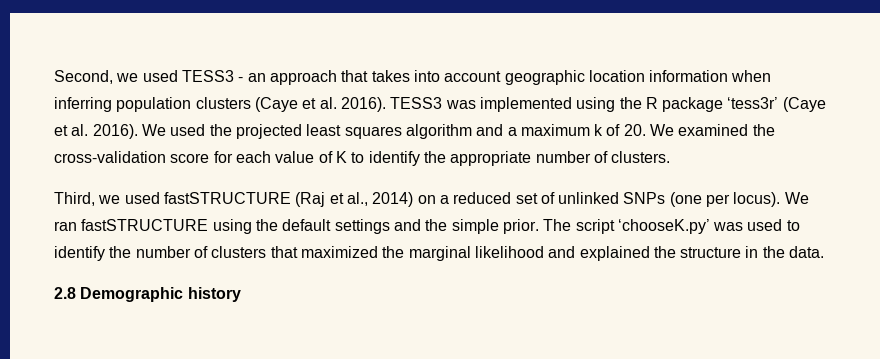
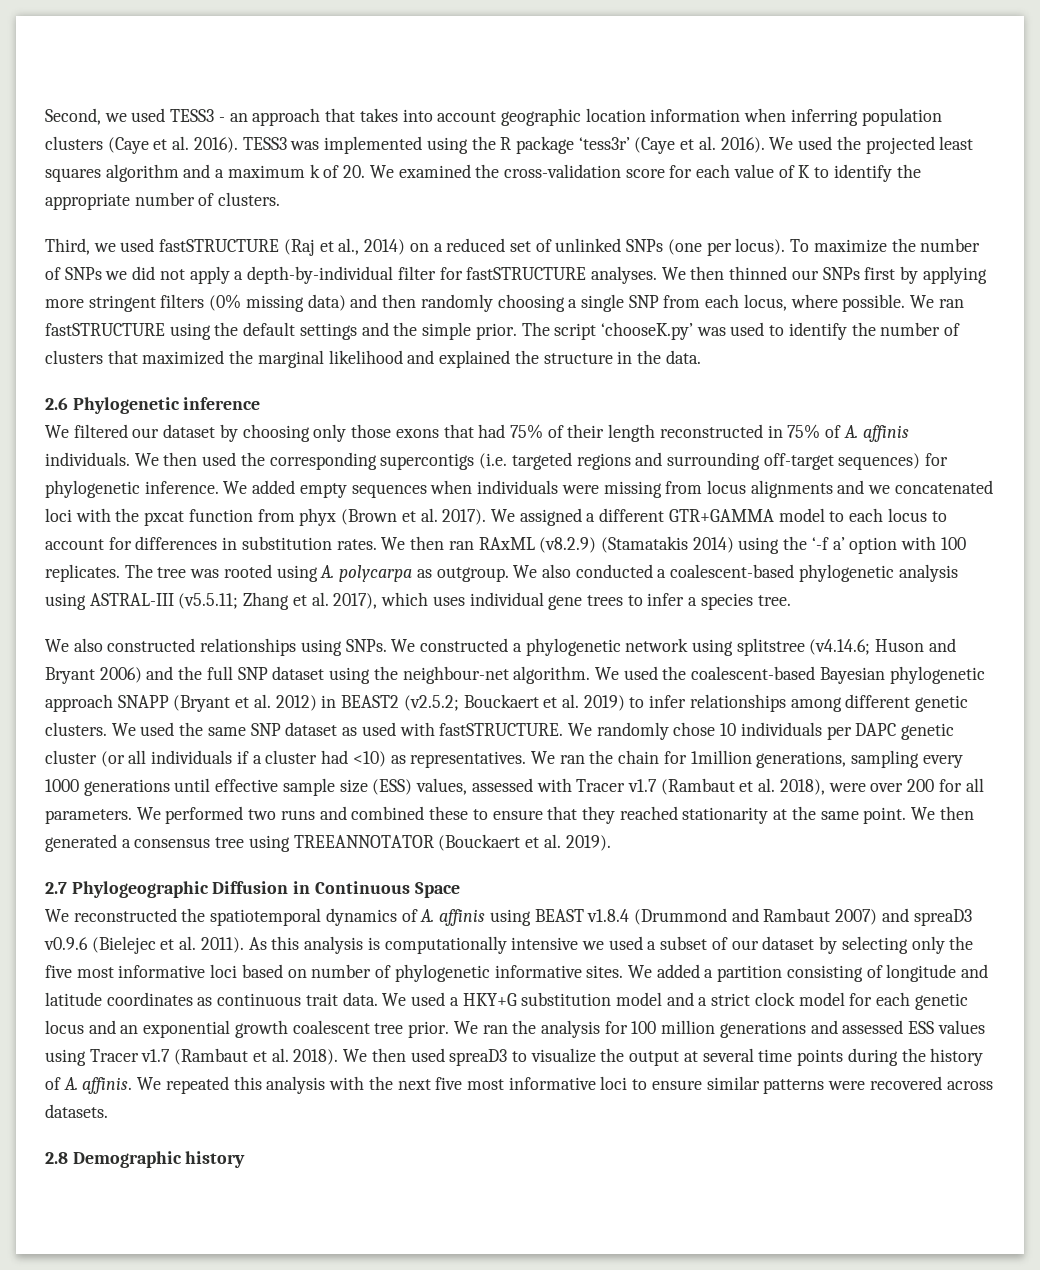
(781, 199) none -> [790,238,981,253] [45,266,987,284] [45,294,906,312] To maximize the number of SNPs we did not apply a depth-by-individual filter for fastSTRUCTURE analyses. We then thinned our SNPs first by applying more stringent filters (0% missing data) and then randomly choosing a single SNP from each locus, where possible.
(825, 252) none -> [45,397,261,414] [45,424,909,442] [45,452,949,470] [45,480,993,498] [45,508,947,526] [45,536,966,554] [45,564,958,582] [45,592,791,610] [45,638,956,656] [45,666,985,684] [45,694,969,712] [45,722,955,740] [45,750,963,768] [45,778,984,796] [45,806,974,824] [45,834,611,852] [45,881,460,898] [45,908,972,926] [44,936,974,954] [45,964,989,982] [45,992,968,1010] [45,1020,985,1038] [45,1048,984,1066] [45,1076,993,1094] [45,1104,108,1118] // 2.6 Phylogenetic inference // We filtered our dataset by choosing only those exons that had 75% of their length reconstructed in 75% of A. affinis individuals. We then used the corresponding supercontigs (i.e. targeted regions and surrounding off-target sequences) for phylogenetic inference. We added empty sequences when individuals were missing from locus alignments and we concatenated loci with the pxcat function from phyx (Brown et al. 2017). We assigned a different GTR+GAMMA model to each locus to account for differences in substitution rates. We then ran RAxML (v8.2.9) (Stamatakis 2014) using the ‘-f a’ option with 100 replicates. The tree was rooted using A. polycarpa as outgroup. We also conducted a coalescent-based phylogenetic analysis using ASTRAL-III (v5.5.11; Zhang et al. 2017), which uses individual gene trees to infer a species tree. // We also constructed relationships using SNPs. We constructed a phylogenetic network using splitstree (v4.14.6; Huson and Bryant 2006) and the full SNP dataset using the neighbour-net algorithm. We used the coalescent-based Bayesian phylogenetic approach SNAPP (Bryant et al. 2012) in BEAST2 (v2.5.2; Bouckaert et al. 2019) to infer relationships among different genetic clusters. We used the same SNP dataset as used with fastSTRUCTURE. We randomly chose 10 individuals per DAPC genetic cluster (or all individuals if a cluster had <10) as representatives. We ran the chain for 1million generations, sampling every 1000 generations until effective sample size (ESS) values, assessed with Tracer v1.7 (Rambaut et al. 2018), were over 200 for all parameters. We performed two runs and combined these to ensure that they reached stationarity at the same point. We then generated a consensus tree using TREEANNOTATOR (Bouckaert et al. 2019). // 2.7 Phylogeographic Diffusion in Continuous Space // We reconstructed the spatiotemporal dynamics of A. affinis using BEAST v1.8.4 (Drummond and Rambaut 2007) and spreaD3 v0.9.6 (Bielejec et al. 2011). As this analysis is computationally intensive we used a subset of our dataset by selecting only the five most informative loci based on number of phylogenetic informative sites. We added a partition consisting of longitude and latitude coordinates as continuous trait data. We used a HKY+G substitution model and a strict clock model for each genetic locus and an exponential growth coalescent tree prior. We ran the analysis for 100 million generations and assessed ESS values using Tracer v1.7 (Rambaut et al. 2018). We then used spreaD3 to visualize the output at several time points during the history of A. affinis. We repeated this analysis with the next five most informative loci to ensure similar patterns were recovered across datasets.

